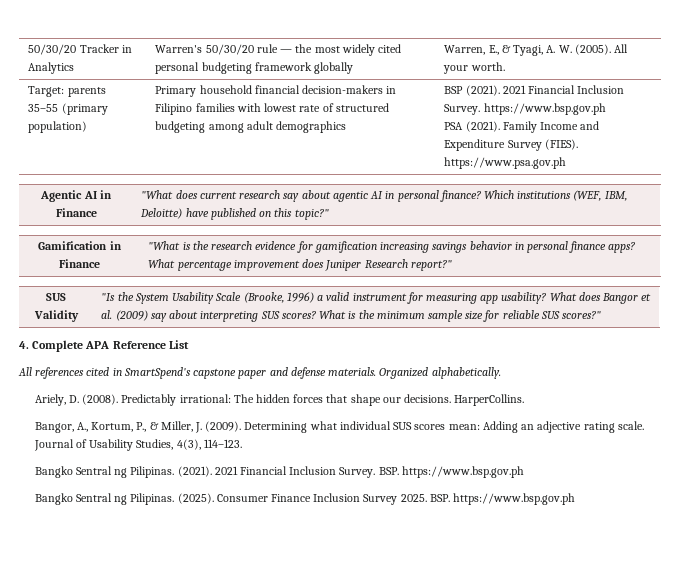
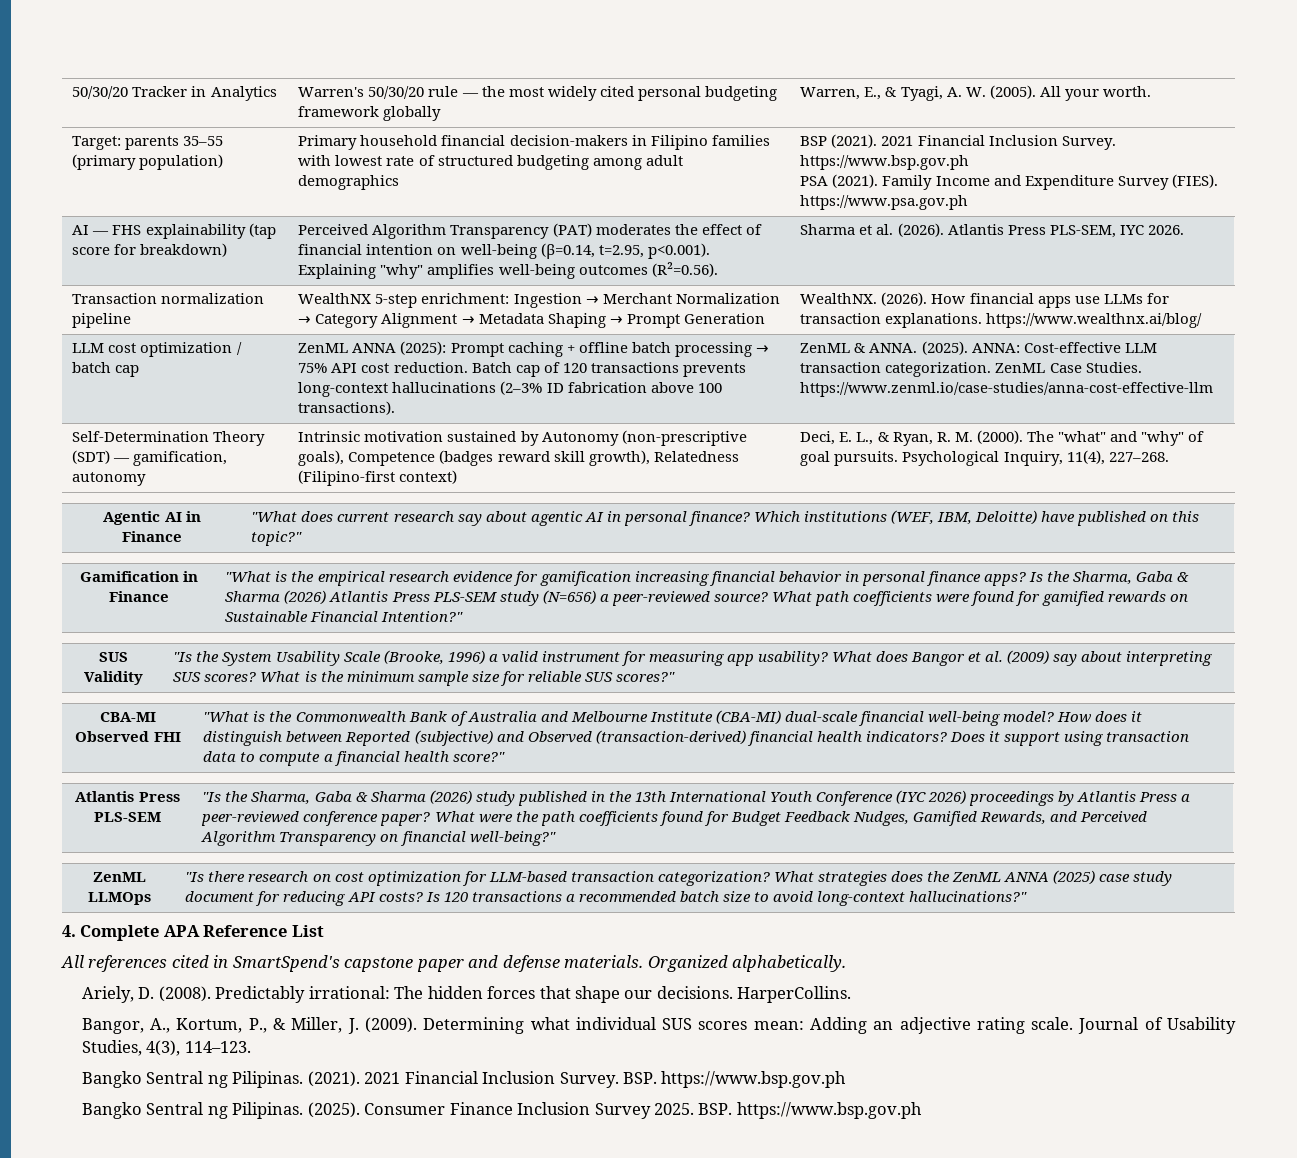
(567, 163) none -> [72,223,276,239] [72,243,228,257] [298,223,762,239] [298,243,710,259] [298,262,718,279] [800,223,1184,238] [72,293,265,304] [72,313,132,328] [298,293,780,308] [298,313,765,328] [800,292,1169,308] [800,313,1203,328] [72,342,242,357] [72,362,140,377] [298,341,769,357] [298,362,746,377] [298,381,722,397] [298,401,396,415] [800,341,1157,355] [800,362,1142,377] [800,382,1214,397] [72,431,266,446] [72,450,228,466] [72,472,147,486] [298,430,747,446] [298,450,739,466] [298,470,458,486] [800,430,1204,446] [800,450,1169,466] // AI — FHS explainability (tap score for breakdown) | Perceived Algorithm Transparency (PAT) moderates the effect of financial intention on well-being (β=0.14, t=2.95, p<0.001). Explaining "why" amplifies well-being outcomes (R²=0.56). | Sharma et al. (2026). Atlantis Press PLS-SEM, IYC 2026. // Transaction normalization pipeline | WealthNX 5-step enrichment: Ingestion → Merchant Normalization → Category Alignment → Metadata Shaping → Prompt Generation | WealthNX. (2026). How financial apps use LLMs for transaction explanations. https://www.wealthnx.ai/blog/ // LLM cost optimization / batch cap | ZenML ANNA (2025): Prompt caching + offline batch processing → 75% API cost reduction. Batch cap of 120 transactions prevents long-context hallucinations (2–3% ID fabrication above 100 transactions). | ZenML & ANNA. (2025). ANNA: Cost-effective LLM transaction categorization. ZenML Case Studies. https://www.zenml.io/case-studies/anna-cost-effective-llm // Self-Determination Theory (SDT) — gamification, autonomy | Intrinsic motivation sustained by Autonomy (non-prescriptive goals), Competence (badges reward skill growth), Relatedness (Filipino-first context) | Deci, E. L., & Ryan, R. M. (2000). The "what" and "why" of goal pursuits. Psychological Inquiry, 11(4), 227–268.
(209, 245) none -> [317,571,385,586] empirical
[432,242,468,253] savings -> [708,571,775,586] financial
[148,259,452,271] What percentage improvement does Juniper Research report?" -> [1029,571,1190,585] [225,590,1189,606] [225,611,464,622] Is the Sharma, Gaba & Sharma (2026) Atlantis Press PLS-SEM study (N=656) a peer-reviewed source? What path coefficients were found for gamified rewards on Sustainable Financial Intention?"
(602, 315) none -> [100,712,156,722] [75,731,181,742] [203,710,1143,726] [203,730,1190,746] [203,751,505,766] [75,791,180,802] [94,812,161,822] [202,790,1191,806] [201,811,1148,826] [201,831,556,846] [92,872,146,882] [87,892,151,905] [185,870,1173,886] [185,891,1028,906] // CBA-MI Observed FHI | "What is the Commonwealth Bank of Australia and Melbourne Institute (CBA-MI) dual-scale financial well-being model? How does it distinguish between Reported (subjective) and Observed (transaction-derived) financial health indicators? Does it support using transaction data to compute a financial health score?" // Atlantis Press PLS-SEM | "Is the Sharma, Gaba & Sharma (2026) study published in the 13th International Youth Conference (IYC 2026) proceedings by Atlantis Press a peer-reviewed conference paper? What were the path coefficients found for Budget Feedback Nudges, Gamified Rewards, and Perceived Algorithm Transparency on financial well-being?" // ZenML LLMOps | "Is there research on cost optimization for LLM-based transaction categorization? What strategies does the ZenML ANNA (2025) case study document for reducing API costs? Is 120 transactions a recommended batch size to avoid long-context hallucinations?"

